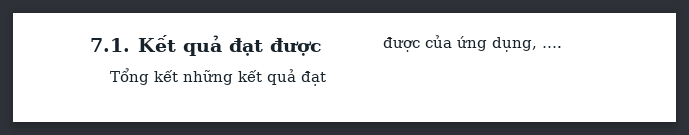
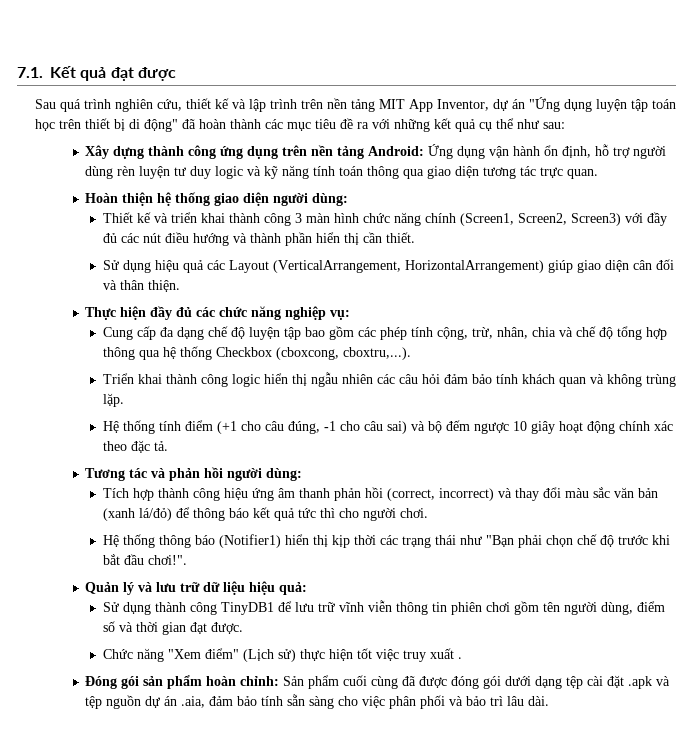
[109,68,326,86] [382,35,562,52] Tổng kết những kết quả đạt được của ứng dụng, …. -> [34,97,676,112] [34,118,565,132] [85,144,667,159] [85,165,599,179] [85,192,349,206] [102,212,667,226] [102,232,415,246] [102,259,674,273] [102,280,180,292] [85,306,351,320] [102,326,667,340] [102,346,411,360] [102,372,676,387] [102,393,124,407] [102,420,673,434] [102,440,168,453] [85,467,303,481] [102,487,658,501] [102,507,428,521] [102,534,670,548] [102,554,187,565] [85,581,308,595] [102,600,665,615] [102,621,243,635] [102,648,462,662] [85,675,671,689] [85,694,550,709] Sau quá trình nghiên cứu, thiết kế và lập trình trên nền tảng MIT App Inventor, dự án "Ứng dụng luyện tập toán học trên thiết bị di động" đã hoàn thành các mục tiêu đề ra với những kết quả cụ thể như sau: // Xây dựng thành công ứng dụng trên nền tảng Android: Ứng dụng vận hành ổn định, hỗ trợ người dùng rèn luyện tư duy logic và kỹ năng tính toán thông qua giao diện tương tác trực quan. // Hoàn thiện hệ thống giao diện người dùng: // Thiết kế và triển khai thành công 3 màn hình chức năng chính (Screen1, Screen2, Screen3) với đầy đủ các nút điều hướng và thành phần hiển thị cần thiết. // Sử dụng hiệu quả các Layout (VerticalArrangement, HorizontalArrangement) giúp giao diện cân đối và thân thiện. // Thực hiện đầy đủ các chức năng nghiệp vụ: // Cung cấp đa dạng chế độ luyện tập bao gồm các phép tính cộng, trừ, nhân, chia và chế độ tổng hợp thông qua hệ thống Checkbox (cboxcong, cboxtru,...). // Triển khai thành công logic hiển thị ngẫu nhiên các câu hỏi đảm bảo tính khách quan và không trùng lặp. // Hệ thống tính điểm (+1 cho câu đúng, -1 cho câu sai) và bộ đếm ngược 10 giây hoạt động chính xác theo đặc tả. // Tương tác và phản hồi người dùng: // Tích hợp thành công hiệu ứng âm thanh phản hồi (correct, incorrect) và thay đổi màu sắc văn bản (xanh lá/đỏ) để thông báo kết quả tức thì cho người chơi. // Hệ thống thông báo (Notifier1) hiển thị kịp thời các trạng thái như "Bạn phải chọn chế độ trước khi bắt đầu chơi!". // Quản lý và lưu trữ dữ liệu hiệu quả: // Sử dụng thành công TinyDB1 để lưu trữ vĩnh viễn thông tin phiên chơi gồm tên người dùng, điểm số và thời gian đạt được. // Chức năng "Xem điểm" (Lịch sử) thực hiện tốt việc truy xuất . // Đóng gói sản phẩm hoàn chỉnh: Sản phẩm cuối cùng đã được đóng gói dưới dạng tệp cài đặt .apk và tệp nguồn dự án .aia, đảm bảo tính sẵn sàng cho việc phân phối và bảo trì lâu dài.

